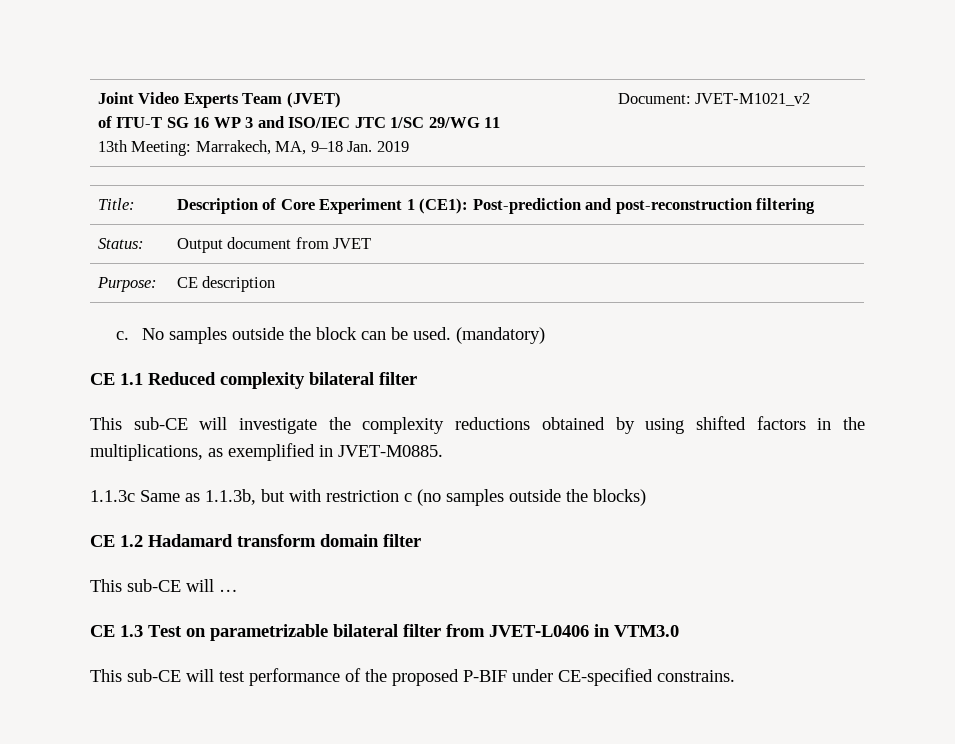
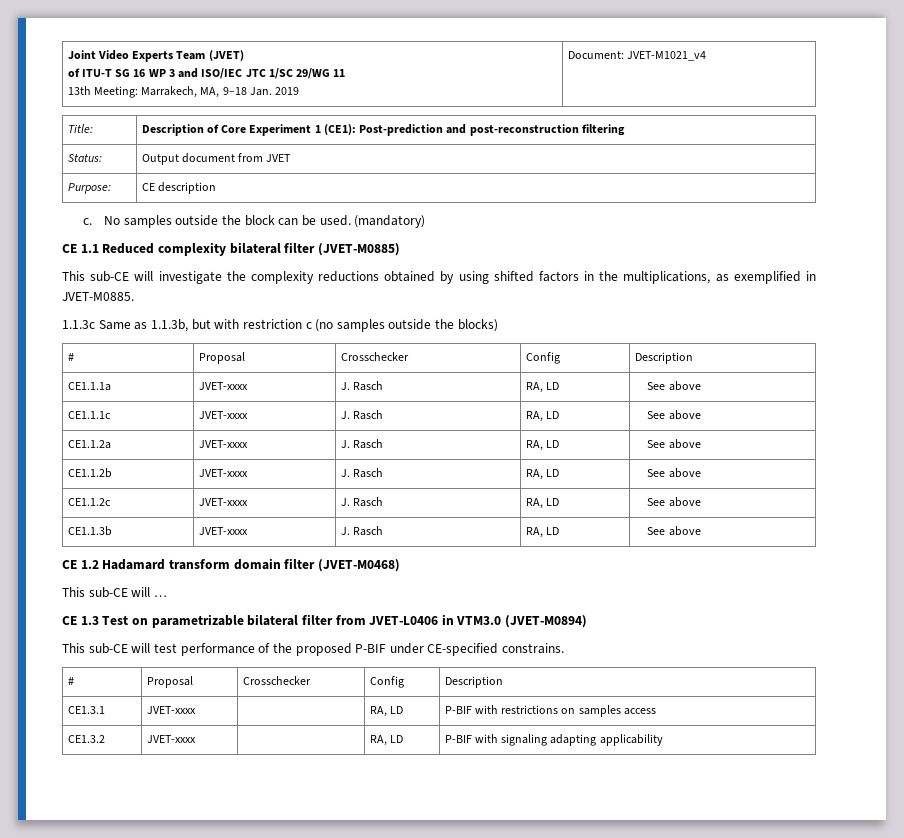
[695,93,811,106] JVET-M1021_v2 -> [626,51,706,61] JVET-M1021_v4
(417, 378) none -> [317,243,400,256] (JVET-M0885)
(646, 497) none -> [67,353,74,361] [198,352,245,364] [340,352,409,361] [525,352,560,364] [634,352,693,364] [67,382,111,391] [198,382,248,390] [340,381,383,391] [525,382,559,393] [647,381,701,391] [67,411,111,419] [198,411,248,419] [340,410,383,420] [525,411,559,422] [647,410,701,420] [67,440,111,449] [198,440,248,448] [340,439,383,449] [525,440,559,451] [647,439,701,449] [67,468,112,478] [198,469,248,477] [340,468,383,478] [525,469,559,480] [647,468,701,478] [67,498,111,506] [198,498,248,506] [340,497,383,507] [525,498,559,509] [647,497,701,507] [67,526,112,536] [198,527,248,535] [340,526,383,536] [525,527,559,538] [647,526,701,536] // # | Proposal | Crosschecker | Config | Description // CE1.1.1a | JVET-xxxx | J. Rasch | RA, LD | See above // CE1.1.1c | JVET-xxxx | J. Rasch | RA, LD | See above // CE1.1.2a | JVET-xxxx | J. Rasch | RA, LD | See above // CE1.1.2b | JVET-xxxx | J. Rasch | RA, LD | See above // CE1.1.2c | JVET-xxxx | J. Rasch | RA, LD | See above // CE1.1.3b | JVET-xxxx | J. Rasch | RA, LD | See above
(421, 540) none -> [317,559,400,572] (JVET-M0468)
(679, 631) none -> [505,615,588,628] (JVET-M0894)
(735, 676) none -> [67,677,74,685] [146,676,193,688] [242,676,311,685] [369,676,404,688] [444,676,503,688] [67,706,105,714] [146,706,196,714] [369,706,403,717] [444,705,656,717] [67,735,105,743] [146,735,196,743] [369,735,403,746] [444,734,663,746] // # | Proposal | Crosschecker | Config | Description // CE1.3.1 | JVET-xxxx | | RA, LD | P-BIF with restrictions on samples access // CE1.3.2 | JVET-xxxx | | RA, LD | P-BIF with signaling adapting applicability

